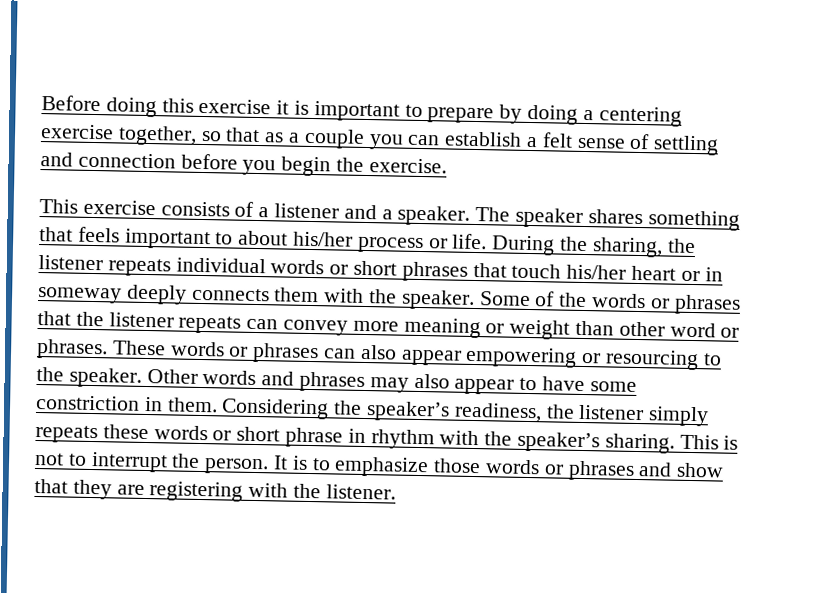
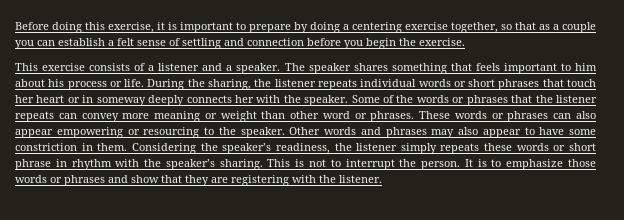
[198,98,272,115] exercise -> [108,22,154,33] exercise,
[238,230,354,247] about his/her -> [575,63,597,71] [15,79,65,87] him about his
[566,264,627,280] his/her -> [15,95,34,103] her
[274,287,320,303] them -> [234,95,254,103] her

